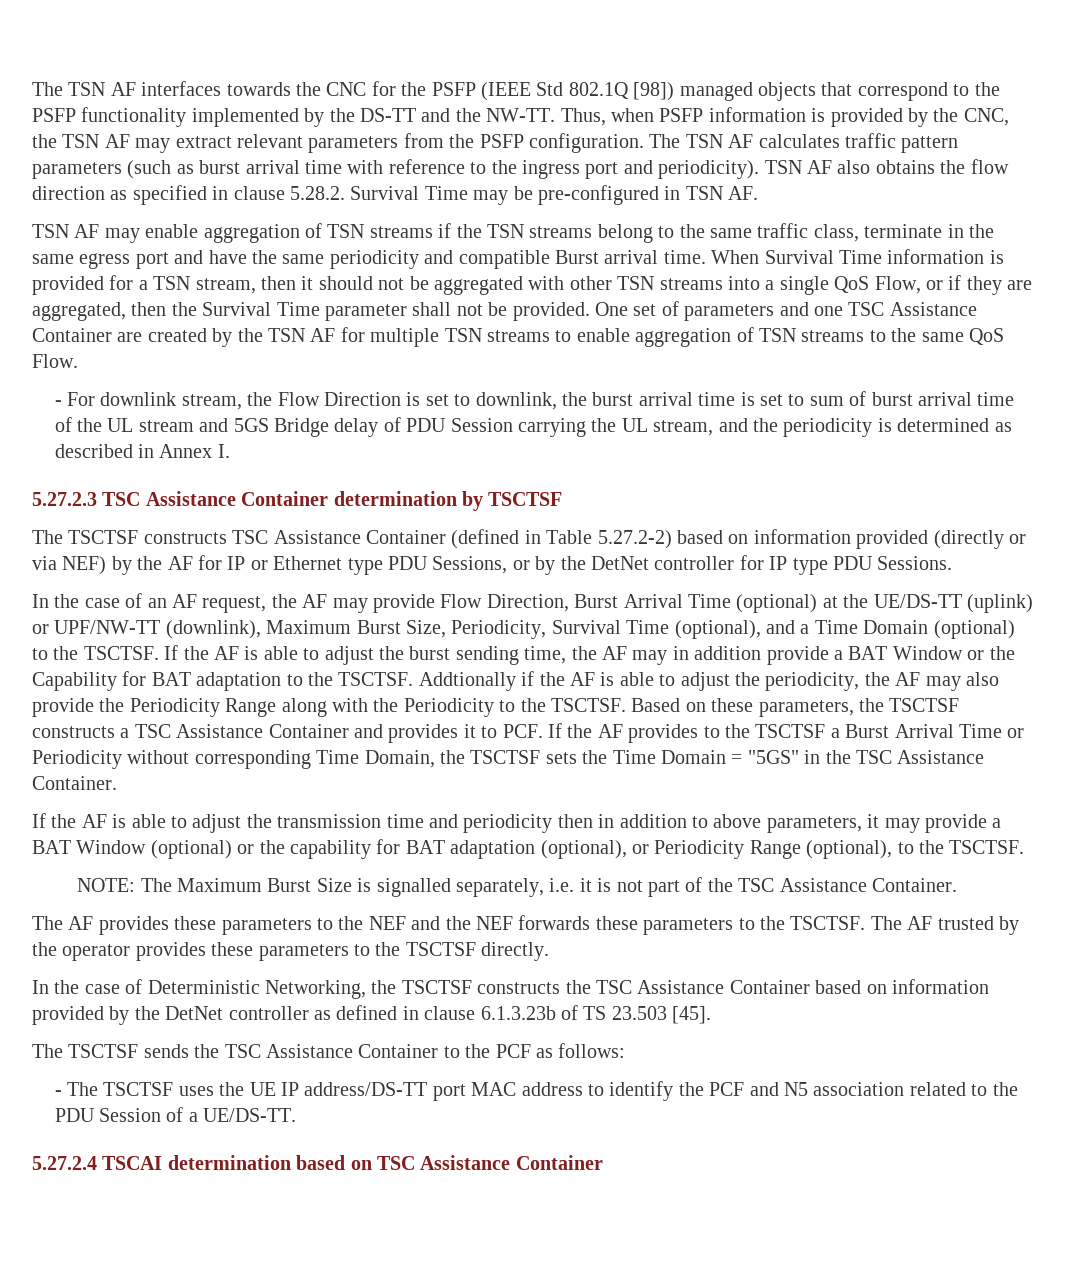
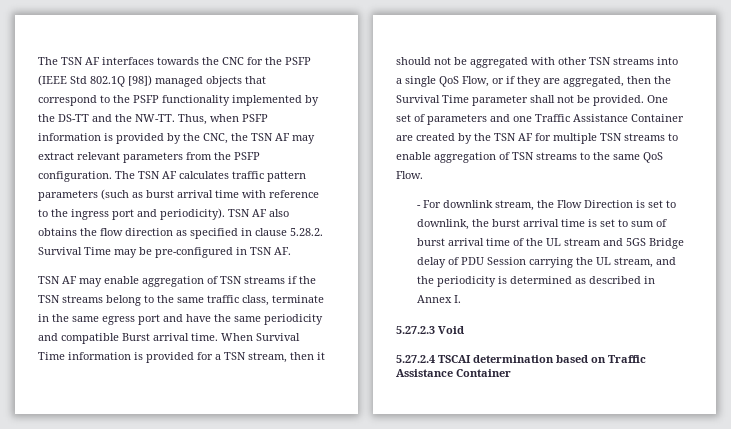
[848,302,885,316] TSC -> [535,114,570,122] Traffic
[102,491,563,511] [32,529,1026,549] [32,555,953,575] [32,593,1033,613] [32,620,1015,639] [32,645,1015,665] [32,671,999,691] [32,698,960,717] [32,723,1025,743] [32,750,985,769] [32,776,117,790] [32,813,1002,833] [32,839,1025,859] [77,877,957,897] [32,915,1019,935] [32,942,550,961] [32,979,989,999] [32,1005,712,1025] [32,1043,626,1058] [54,1081,1018,1101] [54,1107,297,1122] TSC Assistance Container determination by TSCTSF // The TSCTSF constructs TSC Assistance Container (defined in Table 5.27.2-2) based on information provided (directly or via NEF) by the AF for IP or Ethernet type PDU Sessions, or by the DetNet controller for IP type PDU Sessions. // In the case of an AF request, the AF may provide Flow Direction, Burst Arrival Time (optional) at the UE/DS-TT (uplink) or UPF/NW-TT (downlink), Maximum Burst Size, Periodicity, Survival Time (optional), and a Time Domain (optional) to the TSCTSF. If the AF is able to adjust the burst sending time, the AF may in addition provide a BAT Window or the Capability for BAT adaptation to the TSCTSF. Addtionally if the AF is able to adjust the periodicity, the AF may also provide the Periodicity Range along with the Periodicity to the TSCTSF. Based on these parameters, the TSCTSF constructs a TSC Assistance Container and provides it to PCF. If the AF provides to the TSCTSF a Burst Arrival Time or Periodicity without corresponding Time Domain, the TSCTSF sets the Time Domain = "5GS" in the TSC Assistance Container. // If the AF is able to adjust the transmission time and periodicity then in addition to above parameters, it may provide a BAT Window (optional) or the capability for BAT adaptation (optional), or Periodicity Range (optional), to the TSCTSF. // NOTE: The Maximum Burst Size is signalled separately, i.e. it is not part of the TSC Assistance Container. // The AF provides these parameters to the NEF and the NEF forwards these parameters to the TSCTSF. The AF trusted by the operator provides these parameters to the TSCTSF directly. // In the case of Deterministic Networking, the TSCTSF constructs the TSC Assistance Container based on information provided by the DetNet controller as defined in clause 6.1.3.23b of TS 23.503 [45]. // The TSCTSF sends the TSC Assistance Container to the PCF as follows: // - The TSCTSF uses the UE IP address/DS-TT port MAC address to identify the PCF and N5 association related to the PDU Session of a UE/DS-TT. -> [438,326,464,334] Void
[376,1156,415,1170] TSC -> [608,355,646,363] Traffic

